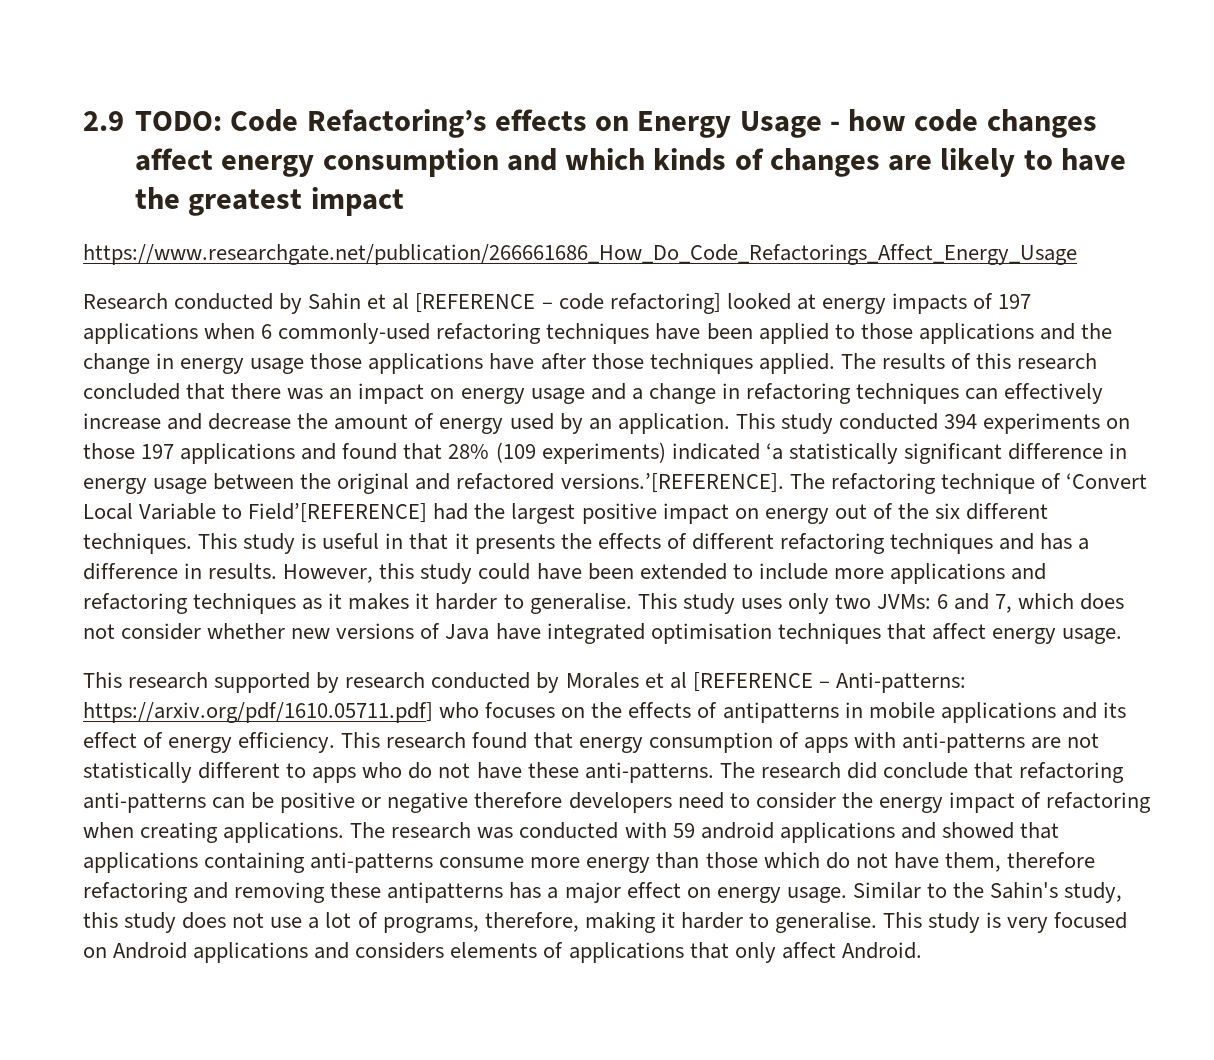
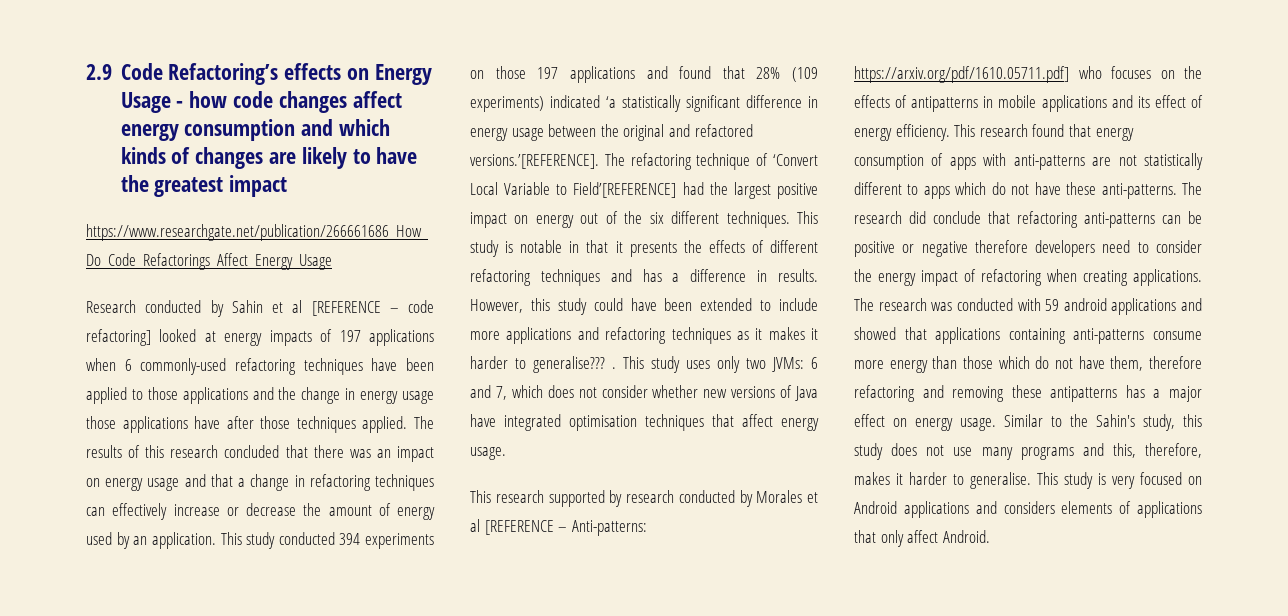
[135,111,223,131] TODO: -> (112, 72) none
(626, 391) none -> [210,474,233,487] that
[167,413,203,430] and -> [226,507,239,516] or
[322,533,380,549] useful -> [520,240,563,253] notable
[529,593,632,614] generalise. -> [533,356,616,373] generalise??? .
[362,762,403,778] who -> [955,182,987,195] which
[308,912,656,933] a lot of programs, therefore, making -> [981,443,1202,460] [854,472,890,485] many programs and this, therefore, makes

